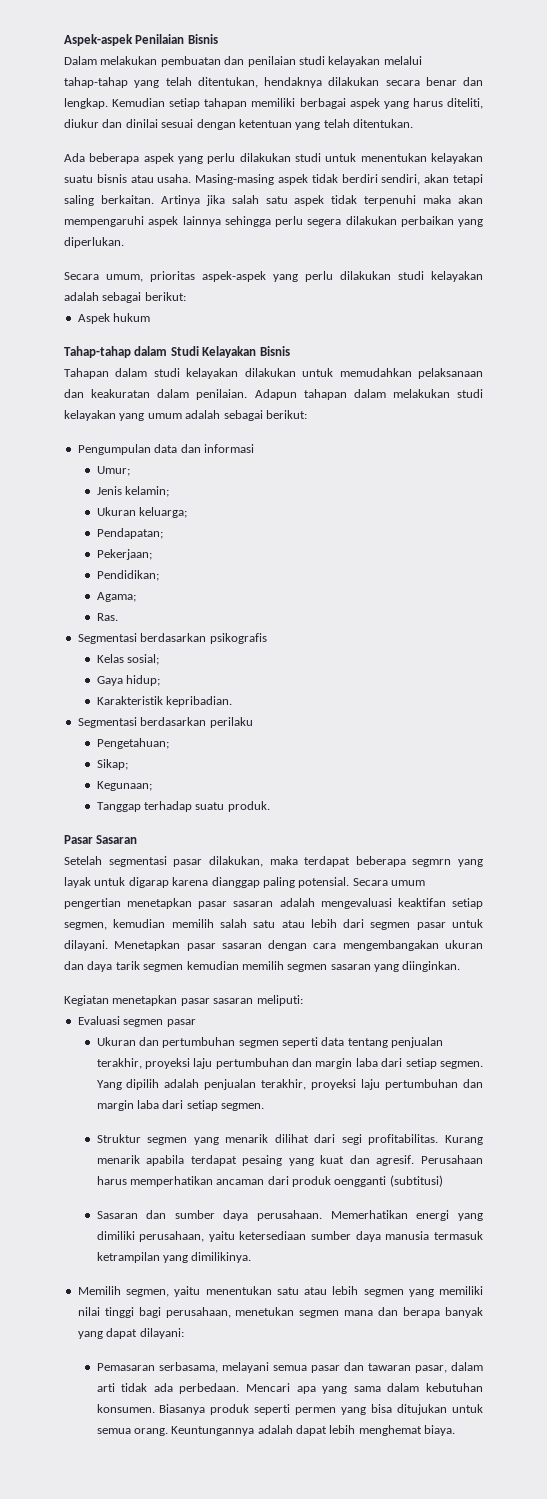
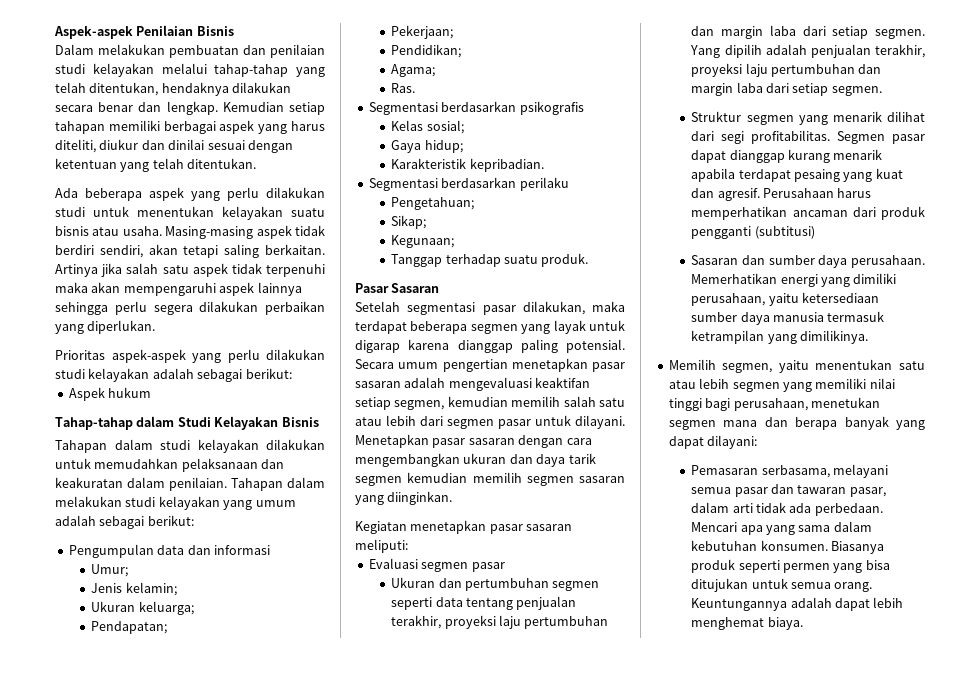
[64,271,195,282] Secara umum, prioritas -> [55,350,105,360] Prioritas
[254,389,347,400] Adapun tahapan -> [231,478,283,491] Tahapan
[412,859,452,867] segmrn -> [470,324,518,334] segmen
[342,940,439,951] mengembangakan -> [355,453,460,467] mengembangkan
[445,1135,484,1145] Kurang -> [837,131,925,144] [691,149,831,163] Segmen pasar dapat dianggap kurang
[334,1176,387,1187] oengganti -> [691,226,752,239] pengganti

